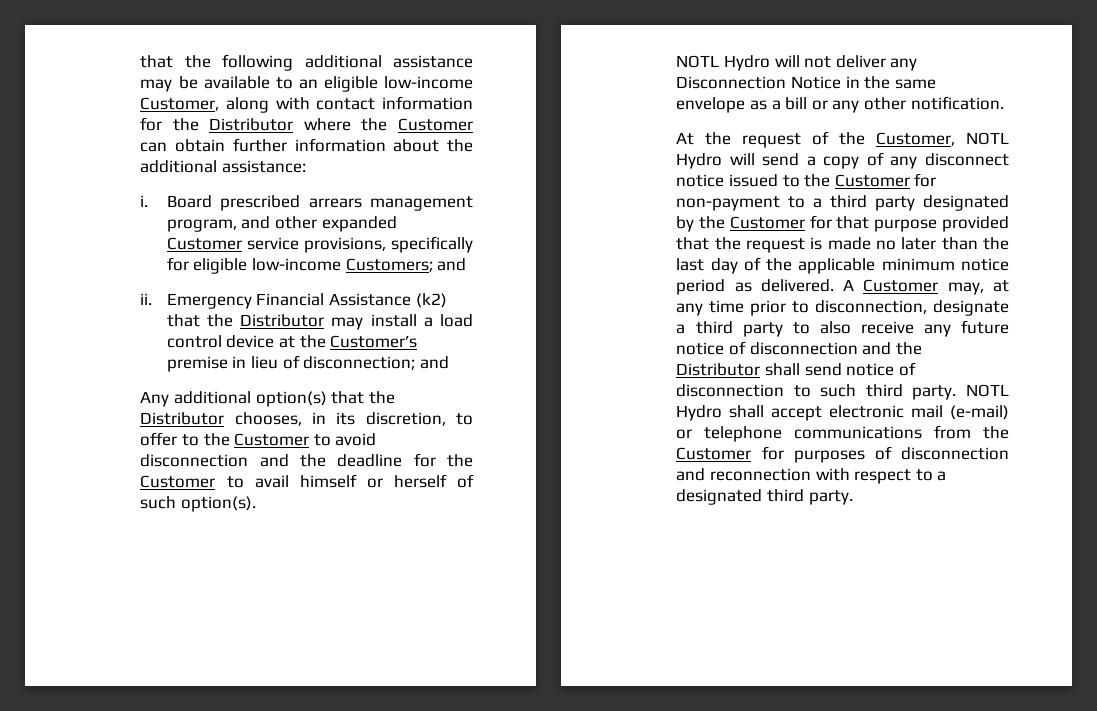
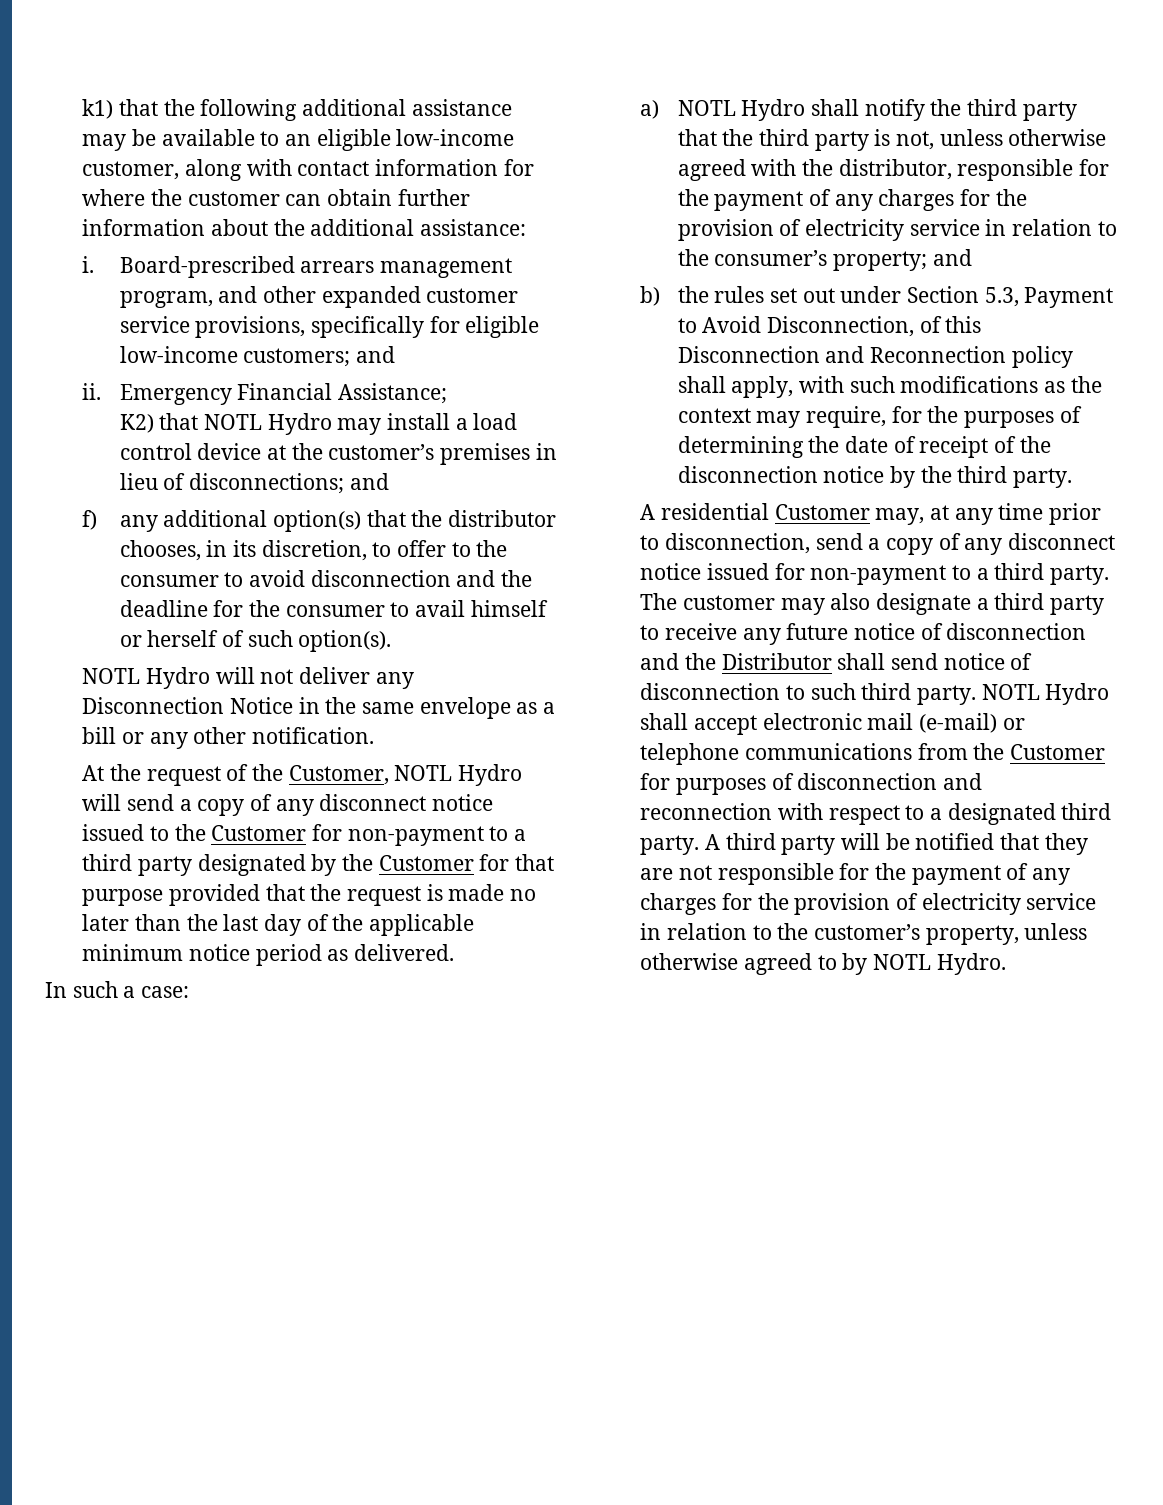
(140, 61) none -> [82,99,114,119] k1)
[140,97,220,111] Customer, -> [82,161,180,180] customer,
[172,118,294,131] the Distributor -> (534, 167) none
[398,118,474,131] Customer -> [187,191,280,206] customer
[166,195,301,211] Board prescribed -> [119,256,295,278] Board-prescribed
[166,237,242,250] Customer -> [426,288,519,303] customer
[345,258,433,272] Customers; -> [243,348,351,367] customers;
[329,293,447,308] [166,314,325,327] Assistance (k2) that the Distributor -> [337,383,447,404] [119,413,332,435] Assistance; // K2) that NOTL Hydro
[330,335,418,348] [166,356,228,372] Customer’s premise -> [328,443,530,465] customer’s premises
[303,356,449,370] [140,391,170,407] disconnection; and // Any -> [188,473,389,494] [82,510,158,532] disconnections; and // f) any
[140,412,225,425] Distributor -> [447,510,556,527] distributor
[234,433,310,446] Customer -> [119,575,219,587] consumer
[140,475,216,488] Customer -> [285,605,385,617] consumer
[843,279,855,291] A -> [45,981,190,998] [640,99,1077,121] [677,129,1107,151] [677,159,1109,181] [677,189,1027,211] [677,219,1117,241] [677,249,972,271] [640,286,1114,308] [677,316,982,337] [677,346,1073,368] [677,376,1102,398] [677,406,1082,428] [677,436,1051,458] [677,466,1072,488] [640,503,769,520] // In such a case: // a) NOTL Hydro shall notify the third party that the third party is not, unless otherwise agreed with the distributor, responsible for the payment of any charges for the provision of electricity service in relation to the consumer’s property; and // b) the rules set out under Section 5.3, Payment to Avoid Disconnection, of this Disconnection and Reconnection policy shall apply, with such modifications as the context may require, for the purposes of determining the date of receipt of the disconnection notice by the third party. // A residential
(928, 307) none -> [815,533,1115,555] [640,563,1109,585] [640,593,871,615] send a copy of any disconnect notice issued for non-payment to a third party. The customer may also
[819,321,851,334] also -> (660, 632) none
(853, 497) none -> [704,833,1088,855] [640,863,1070,885] [640,893,1097,915] [640,923,1088,945] [640,953,1006,975] A third party will be notified that they are not responsible for the payment of any charges for the provision of electricity service in relation to the customer’s property, unless otherwise agreed to by NOTL Hydro.

